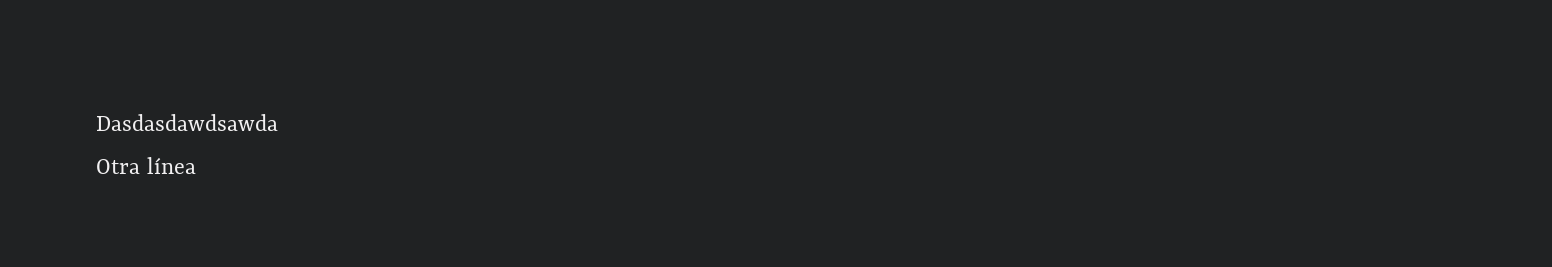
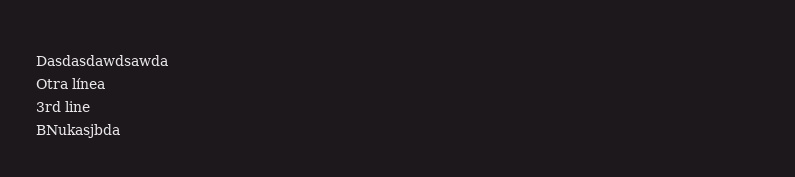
(196, 165) none -> [36,101,90,112] [36,124,120,138] // 3rd line // BNukasjbda

